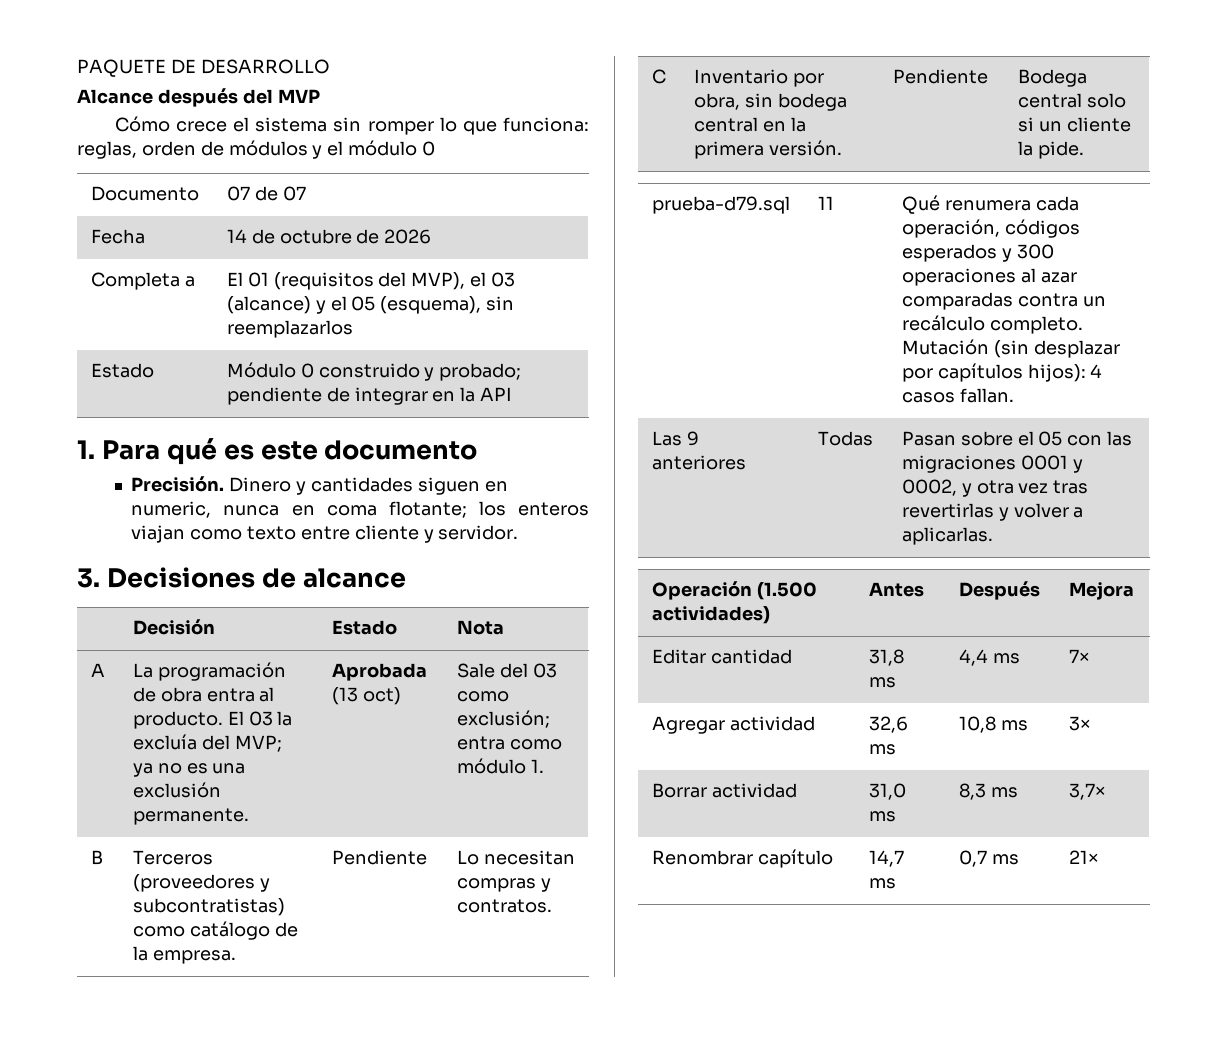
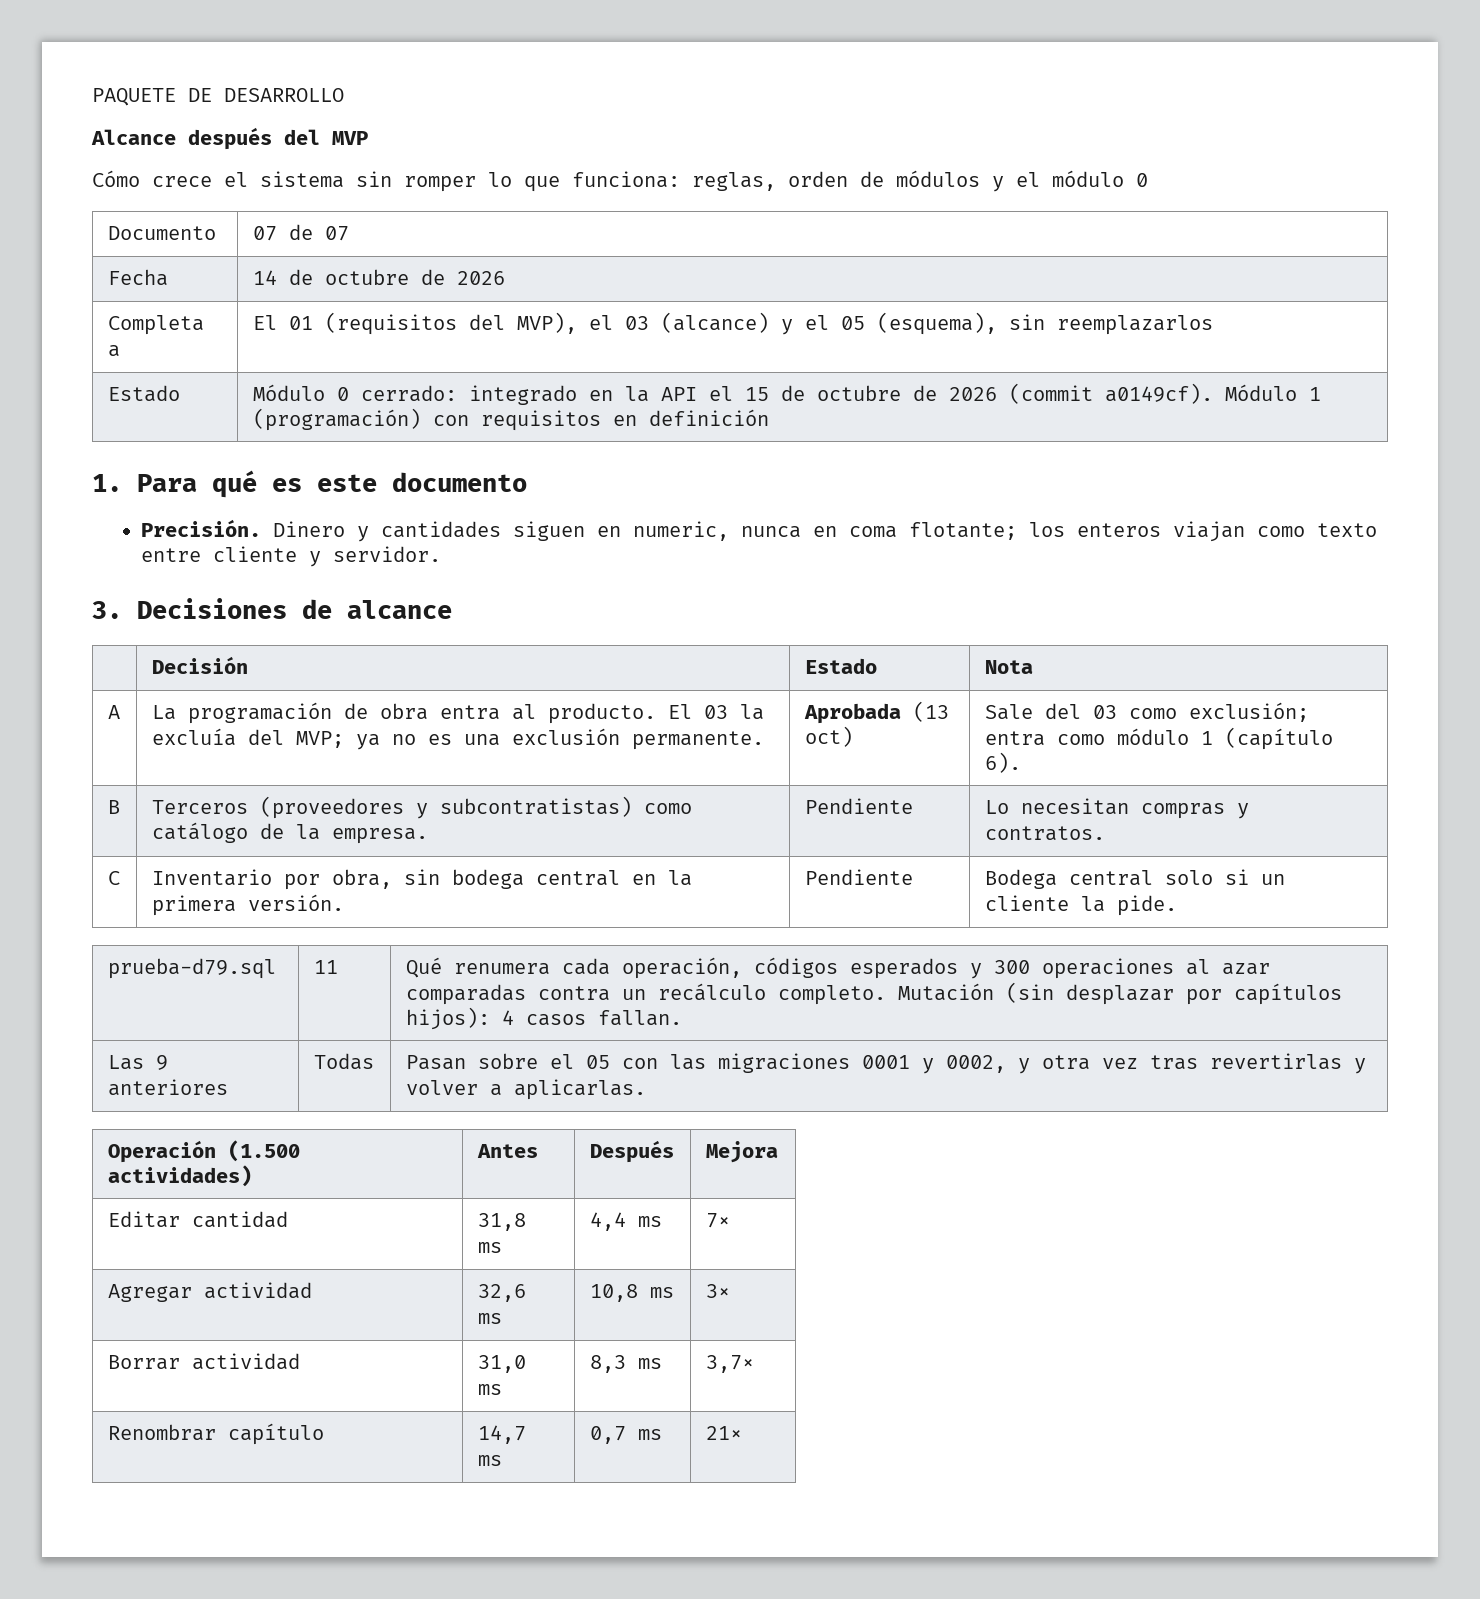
[318,363,522,381] [226,387,513,405] construido y probado; pendiente de integrar en la API -> [360,383,1321,405] [252,408,769,431] cerrado: integrado en la API el 15 de octubre de 2026 (commit a0149cf). Módulo 1 (programación) con requisitos en definición
[530,759,544,773] 1. -> [1200,727,1333,750] [984,752,1021,773] 1 (capítulo 6).

